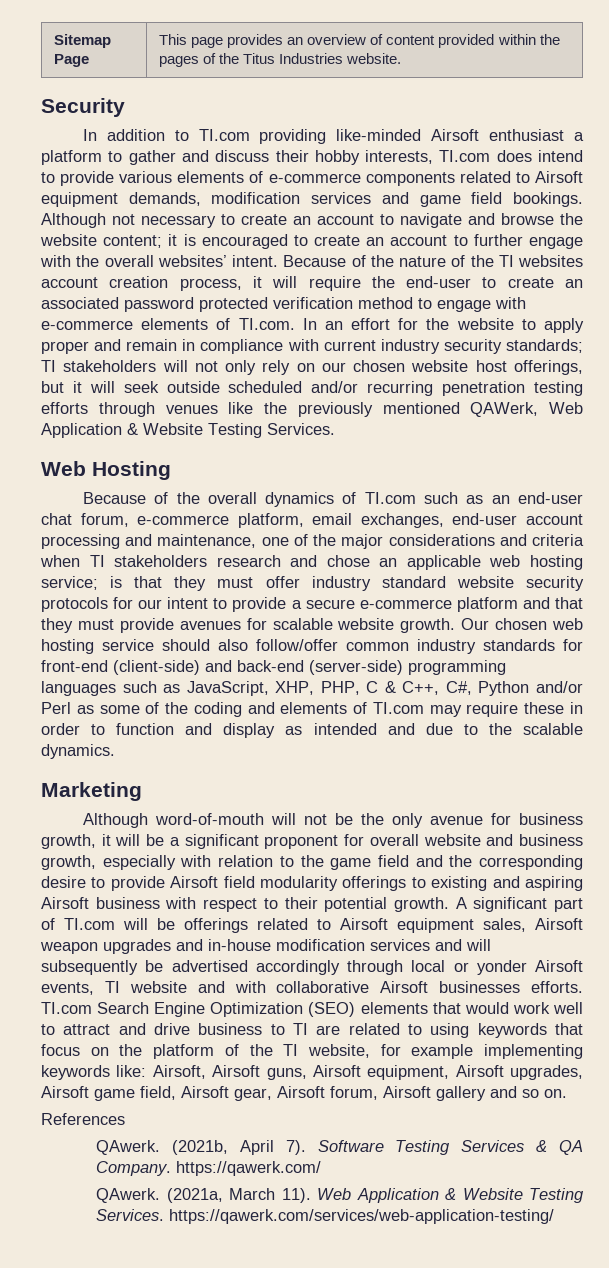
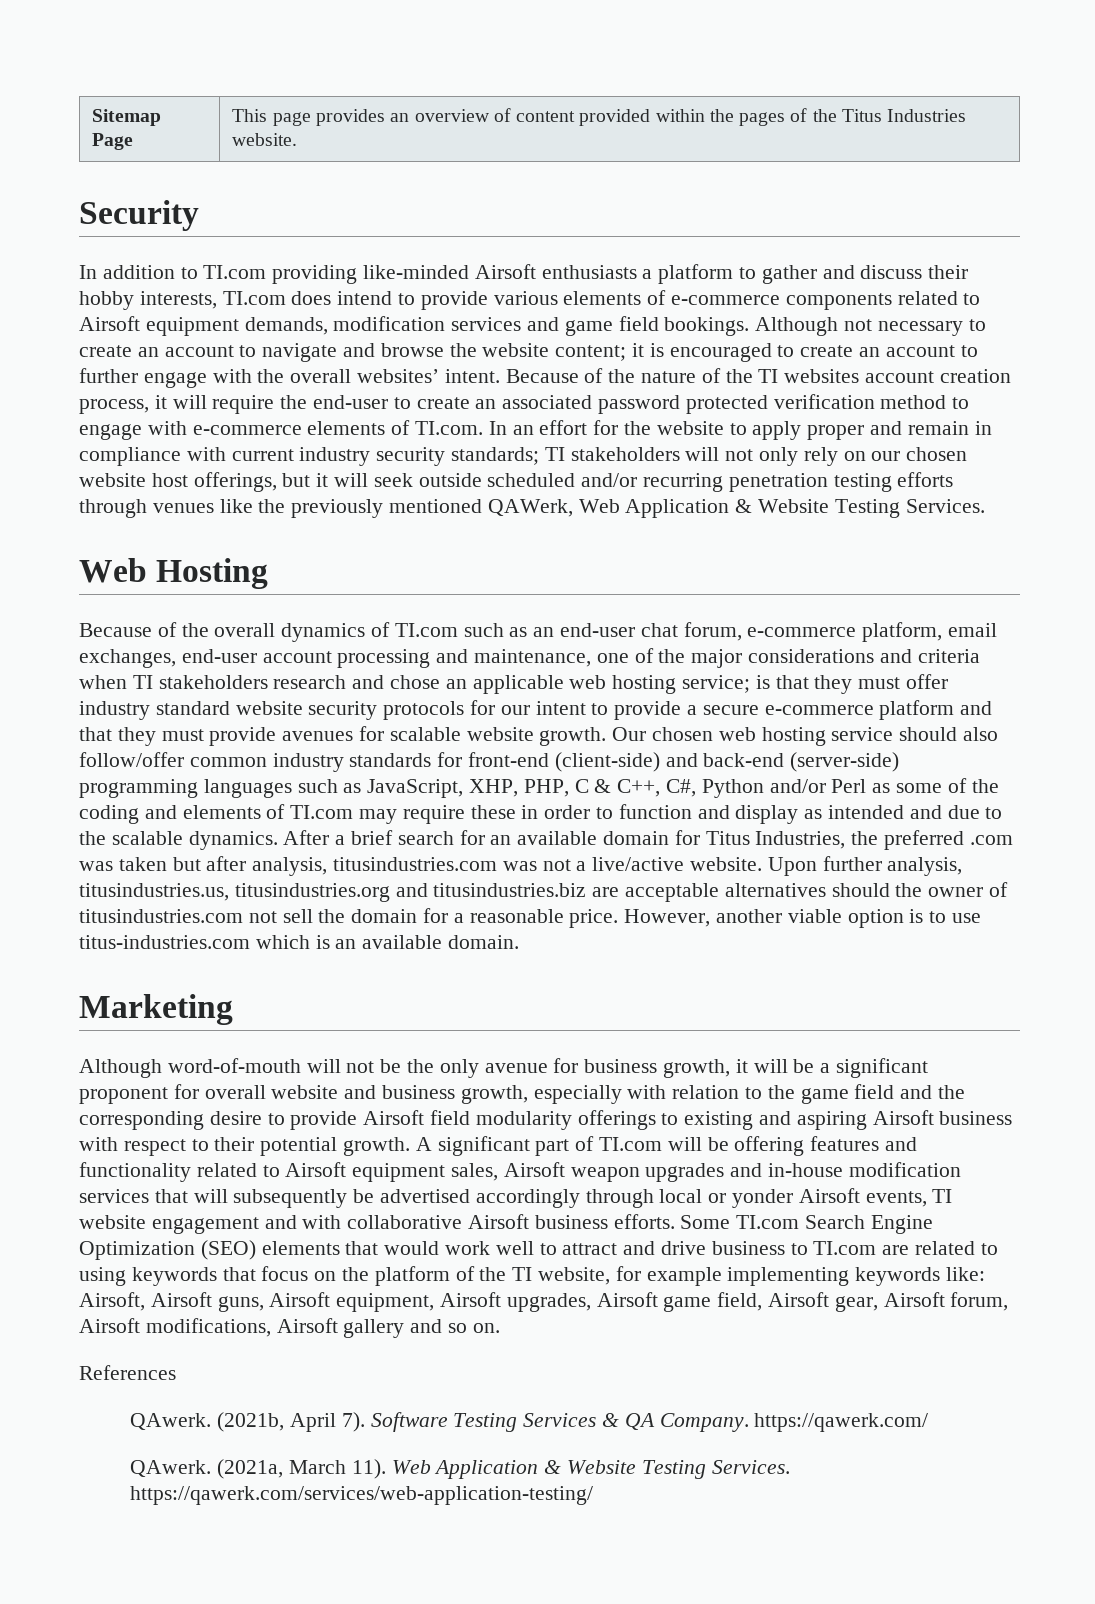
[489,129,565,141] enthusiast -> [541,265,637,279] enthusiasts
(115, 751) none -> [283,830,1013,850] [79,856,963,876] [79,882,1009,902] [79,908,982,928] [79,935,520,949] After a brief search for an available domain for Titus Industries, the preferred .com was taken but after analysis, titusindustries.com was not a live/active website. Upon further analysis, titusindustries.us, titusindustries.org and titusindustries.biz are acceptable alternatives should the owner of titusindustries.com not sell the domain for a reasonable price. However, another viable option is to use titus-industries.com which is an available domain.
[184,918,248,933] offerings -> [734,1136,918,1156] [79,1162,191,1182] offering features and functionality
[435,939,462,951] and -> [154,1189,188,1203] that
(187, 987) none -> [151,1217,259,1234] engagement
[439,981,583,993] businesses efforts. -> [534,1214,731,1229] business efforts. Some
[293,1023,308,1035] TI -> [813,1241,877,1255] TI.com
(431, 1092) none -> [145,1318,338,1337] modifications, Airsoft

